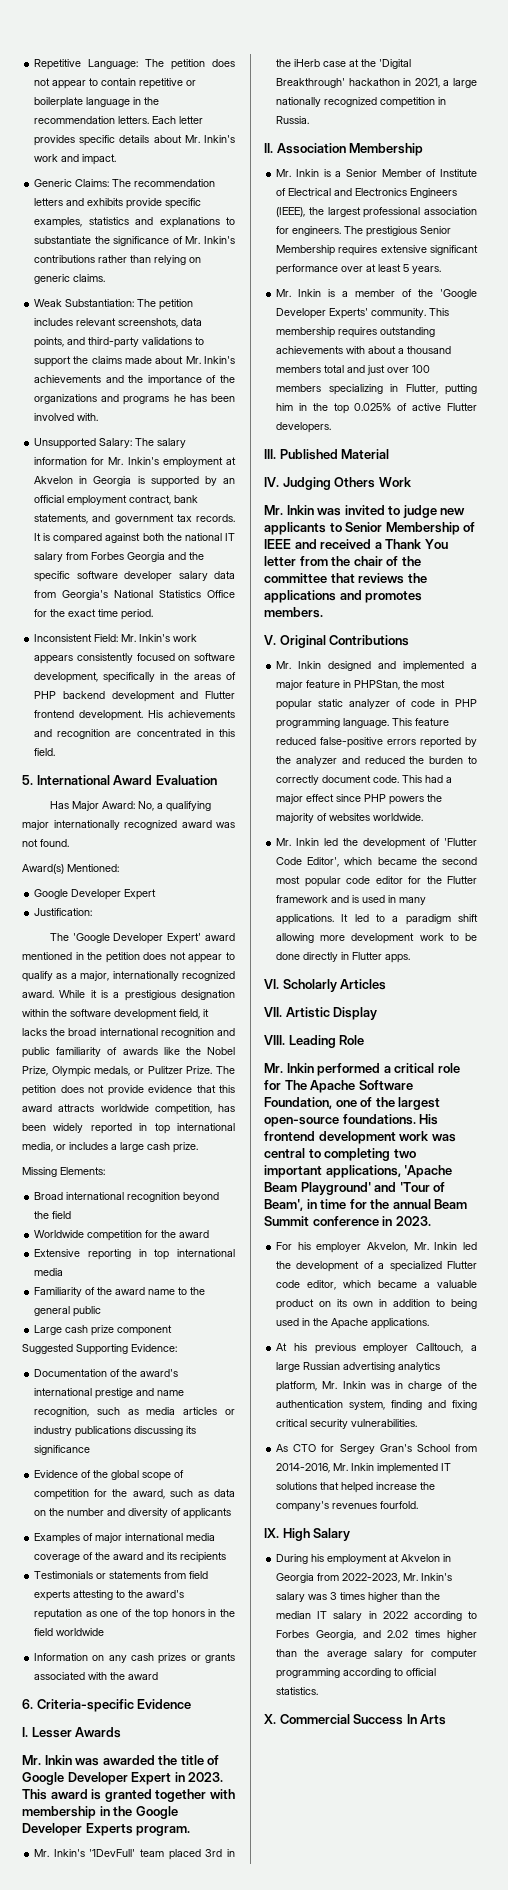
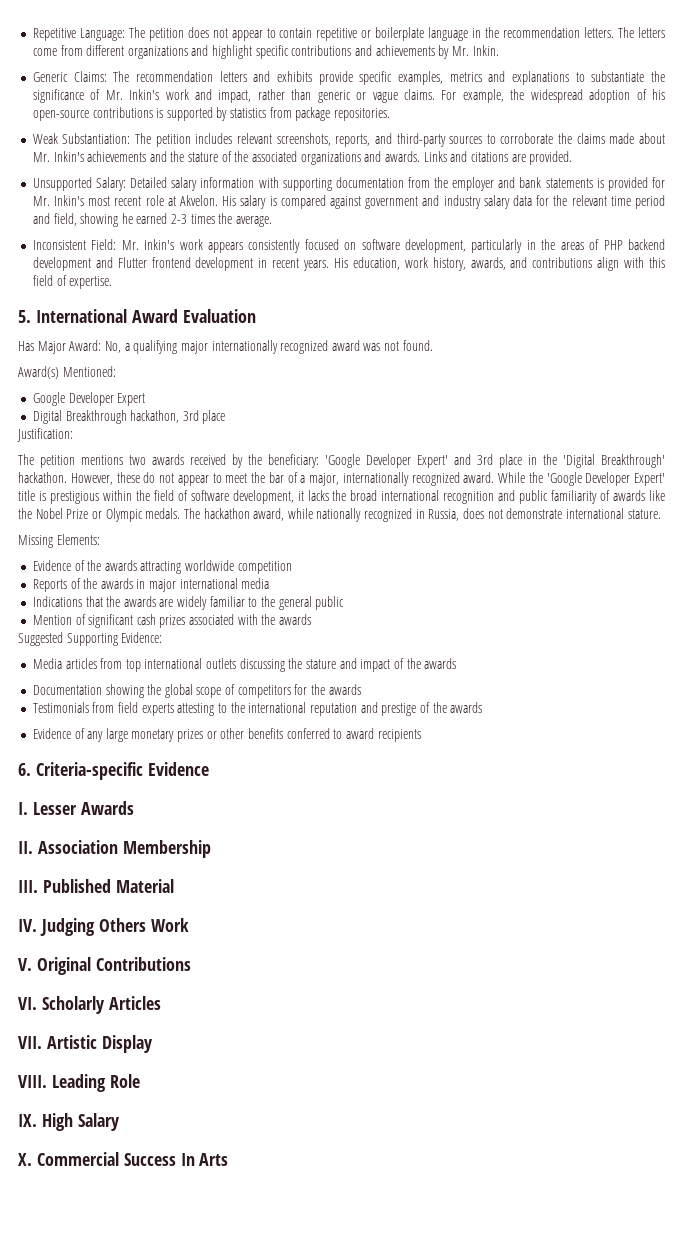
[152,116,204,124] [34,135,236,146] [34,154,117,165] Each letter provides specific details about Mr. Inkin's work and impact. -> [618,27,666,38] [32,45,499,59] The letters come from different organizations and highlight specific contributions and achievements by Mr. Inkin.
[88,217,129,225] statistics -> [449,72,482,82] metrics
[34,255,202,265] [34,274,106,284] contributions rather than relying on generic claims. -> [165,89,666,103] [32,107,391,121] work and impact, rather than generic or vague claims. For example, the widespread adoption of his open-source contributions is supported by statistics from package repositories.
[181,318,203,326] [34,337,205,348] [34,356,72,367] data points, and third-party validations to support -> [335,133,554,147] reports, and third-party sources to corroborate
[147,375,235,386] [34,394,236,405] [34,413,99,421] importance of the organizations and programs he has been involved with. -> [188,151,573,165] stature of the associated organizations and awards. Links and citations are provided.
[135,438,155,446] The -> [130,177,168,188] Detailed
[91,457,237,468] [34,476,236,487] [34,495,199,506] [34,514,235,524] [34,533,236,544] [34,552,205,562] [34,571,235,582] [34,590,235,600] [34,609,154,620] for Mr. Inkin's employment at Akvelon in Georgia is supported by an official employment contract, bank statements, and government tax records. It is compared against both the national IT salary from Forbes Georgia and the specific software developer salary data from Georgia's National Statistics Office for the exact time period. -> [258,177,665,191] [32,195,665,209] [32,213,273,227] with supporting documentation from the employer and bank statements is provided for Mr. Inkin's most recent role at Akvelon. His salary is compared against government and industry salary data for the relevant time period and field, showing he earned 2-3 times the average.
[103,672,156,683] specifically -> [471,239,523,253] particularly
[79,710,235,721] [34,729,236,739] [34,748,56,756] development. His achievements and recognition are concentrated in this field. -> [195,257,665,271] [32,275,113,289] development in recent years. His education, work history, awards, and contributions align with this field of expertise.
[34,908,93,916] [49,933,236,944] [22,952,236,963] [22,971,68,982] Justification: // The 'Google Developer Expert' award mentioned in the petition does not appear to qualify as -> [32,410,226,424] [17,428,73,442] [18,454,665,468] [18,472,298,486] Digital Breakthrough hackathon, 3rd place // Justification: // The petition mentions two awards received by the beneficiary: 'Google Developer Expert' and 3rd place in the 'Digital Breakthrough' hackathon. However, these do not appear to meet the bar of
[90,990,235,1001] [22,1009,200,1020] it is a prestigious designation within the software development field, -> [528,472,665,486] [18,490,294,504] the 'Google Developer Expert' title is prestigious within the field of software development,
[22,1066,235,1077] [22,1085,235,1096] [22,1104,235,1115] [22,1123,235,1134] [22,1142,198,1153] [22,1167,105,1177] [34,1192,220,1202] [34,1211,72,1219] [34,1230,210,1241] [34,1249,235,1260] [34,1268,64,1276] [34,1287,206,1297] [34,1306,102,1317] [34,1325,173,1336] [22,1344,177,1355] [34,1369,179,1377] [34,1388,185,1399] [34,1407,235,1417] [34,1426,197,1437] [34,1445,91,1455] [34,1470,92,1478] Prize, Olympic medals, or Pulitzer Prize. The petition does not provide evidence that this award attracts worldwide competition, has been widely reported in top international media, or includes a large cash prize. // Missing Elements: // Broad international recognition beyond the field // Worldwide competition for the award // Extensive reporting in top international media // Familiarity of the award name to the general public // Large cash prize component // Suggested Supporting Evidence: // Documentation of the award's international prestige and name recognition, such as media articles or industry publications discussing its significance // Evidence of -> [66,508,661,522] [18,534,100,548] [32,560,292,574] [32,578,270,592] [32,596,345,610] [32,614,312,628] [18,632,163,646] [32,658,457,672] [32,684,144,698] Prize or Olympic medals. The hackathon award, while nationally recognized in Russia, does not demonstrate international stature. // Missing Elements: // Evidence of the awards attracting worldwide competition // Reports of the awards in major international media // Indications that the awards are widely familiar to the general public // Mention of significant cash prizes associated with the awards // Suggested Supporting Evidence: // Media articles from top international outlets discussing the stature and impact of the awards // Documentation showing
[34,1489,236,1500] [34,1508,232,1519] [34,1533,216,1544] [34,1552,227,1563] competition for the award, such as data on the number and diversity of applicants // Examples of major international media coverage of the award and its recipients -> [237,684,361,698] competitors for the awards
[96,1571,162,1579] or statements -> (89, 707) none
[146,1590,185,1598] [34,1609,236,1620] [34,1628,105,1636] [34,1653,235,1664] [34,1672,159,1680] award's reputation as one of the top honors in the field worldwide // Information on any cash prizes or grants associated with the award -> [248,702,483,716] [32,728,421,742] international reputation and prestige of the awards // Evidence of any large monetary prizes or other benefits conferred to award recipients
[22,1755,220,1766] [22,1772,224,1785] [22,1789,235,1802] [22,1806,178,1819] [22,1823,191,1836] [34,1849,236,1860] [276,59,412,69] [276,78,478,88] [276,97,447,108] [276,116,310,124] [264,143,424,156] [276,169,477,177] [276,188,458,198] [276,207,477,218] [276,226,452,237] [276,245,478,256] [276,264,442,275] [276,289,477,299] [276,308,450,319] [276,327,436,338] [276,346,452,354] [276,365,431,375] [276,384,477,395] [276,403,477,414] [276,422,332,433] Mr. Inkin was awarded the title of Google Developer Expert in 2023. This award is granted together with membership in the Google Developer Experts program. // Mr. Inkin's '1DevFull' team placed 3rd in the iHerb case at the 'Digital Breakthrough' hackathon in 2021, a large nationally recognized competition in Russia. // II. Association Membership // Mr. Inkin is a Senior Member of Institute of Electrical and Electronics Engineers (IEEE), the largest professional association for engineers. The prestigious Senior Membership requires extensive significant performance over at least 5 years. // Mr. Inkin is a member of the 'Google Developer Experts' community. This membership requires outstanding achievements with about a thousand members total and just over 100 members specializing in Flutter, putting him in the top 0.025% of active Flutter developers. -> [18,840,211,858] II. Association Membership
[264,505,466,518] [264,522,476,535] [264,539,448,549] [264,556,421,566] [264,573,427,584] [264,590,423,603] [264,607,323,618] [264,635,410,648] [276,661,477,672] [276,680,446,690] [276,699,478,710] [276,718,450,729] [276,737,477,748] [276,756,477,766] [276,775,453,785] [276,794,443,805] [276,813,424,823] [276,838,477,849] [276,857,477,867] [276,876,478,887] [276,895,427,905] [276,914,478,925] [276,933,477,944] [276,952,411,963] Mr. Inkin was invited to judge new applicants to Senior Membership of IEEE and received a Thank You letter from the chair of the committee that reviews the applications and promotes members. // V. Original Contributions // Mr. Inkin designed and implemented a major feature in PHPStan, the most popular static analyzer of code in PHP programming language. This feature reduced false-positive errors reported by the analyzer and reduced the burden to correctly document code. This had a major effect since PHP powers the majority of websites worldwide. // Mr. Inkin led the development of 'Flutter Code Editor', which became the second most popular code editor for the Flutter framework and is used in many applications. It led to a paradigm shift allowing more development work to be done directly in Flutter apps. -> [18,957,191,975] V. Original Contributions
[264,1063,460,1076] [264,1080,413,1093] [264,1097,441,1110] [264,1114,439,1127] [264,1131,456,1144] [264,1148,416,1161] [264,1165,453,1178] [264,1182,446,1195] [264,1199,468,1211] [264,1216,431,1226] [276,1242,477,1253] [276,1261,477,1272] [276,1280,477,1290] [276,1299,477,1310] [276,1318,430,1329] [276,1343,477,1354] [276,1362,441,1372] [276,1381,477,1392] [276,1400,477,1410] [276,1419,418,1429] [276,1444,477,1454] [276,1463,452,1474] [276,1482,436,1493] [276,1501,419,1512] [264,1528,351,1541] [276,1554,452,1565] [276,1573,453,1583] [276,1592,441,1602] [276,1611,477,1621] [276,1630,477,1640] [276,1649,477,1660] [276,1668,437,1679] [276,1687,319,1695] Mr. Inkin performed a critical role for The Apache Software Foundation, one of the largest open-source foundations. His frontend development work was central to completing two important applications, 'Apache Beam Playground' and 'Tour of Beam', in time for the annual Beam Summit conference in 2023. // For his employer Akvelon, Mr. Inkin led the development of a specialized Flutter code editor, which became a valuable product on its own in addition to being used in the Apache applications. // At his previous employer Calltouch, a large Russian advertising analytics platform, Mr. Inkin was in charge of the authentication system, finding and fixing critical security vulnerabilities. // As CTO for Sergey Gran's School from 2014-2016, Mr. Inkin implemented IT solutions that helped increase the company's revenues fourfold. // IX. High Salary // During his employment at Akvelon in Georgia from 2022-2023, Mr. Inkin's salary was 3 times higher than the median IT salary in 2022 according to Forbes Georgia, and 2.02 times higher than the average salary for computer programming according to official statistics. -> [18,1113,120,1131] IX. High Salary

